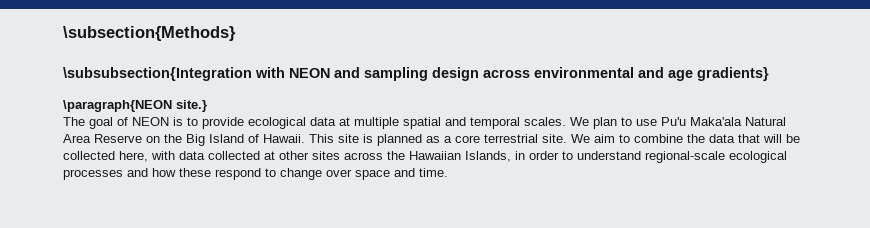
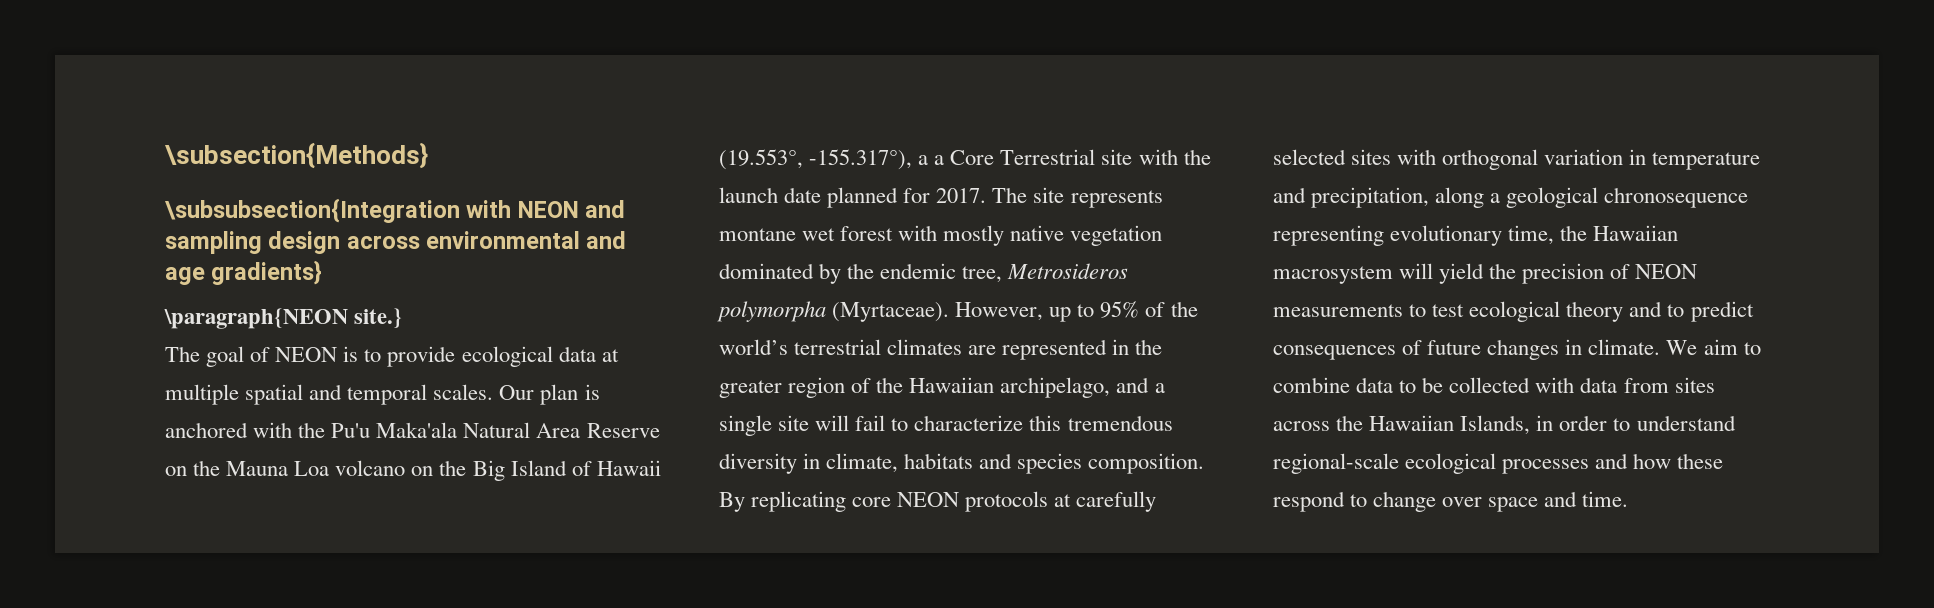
[570,117,657,129] We plan to use -> [499,384,600,405] [165,422,326,438] Our plan is anchored with the
[186,134,782,146] Big Island of Hawaii. This site is planned as a core terrestrial site. We aim to combine the data that will -> [226,460,661,481] [719,149,1211,170] [719,187,1163,208] [719,225,1163,246] [719,263,1129,284] [717,301,1198,322] [719,339,1163,360] [719,377,1165,398] [719,415,1173,436] [719,453,1205,474] [719,491,1157,512] [1273,149,1761,170] [1273,187,1749,208] [1273,225,1679,246] [1273,263,1698,284] [1273,301,1754,322] [1273,339,1761,360] [1273,377,1417,393] Mauna Loa volcano on the Big Island of Hawaii (19.553°, -155.317°), a a Core Terrestrial site with the launch date planned for 2017. The site represents montane wet forest with mostly native vegetation dominated by the endemic tree, Metrosideros polymorpha (Myrtaceae). However, up to 95% of the world’s terrestrial climates are represented in the greater region of the Hawaiian archipelago, and a single site will fail to characterize this tremendous diversity in climate, habitats and species composition. By replicating core NEON protocols at carefully selected sites with orthogonal variation in temperature and precipitation, along a geological chronosequence representing evolutionary time, the Hawaiian macrosystem will yield the precision of NEON measurements to test ecological theory and to predict consequences of future changes in climate. We aim to combine data to
[119,151,148,162] here, -> (1531, 385) none
[208,151,309,160] collected at other -> [1623,378,1669,393] from

